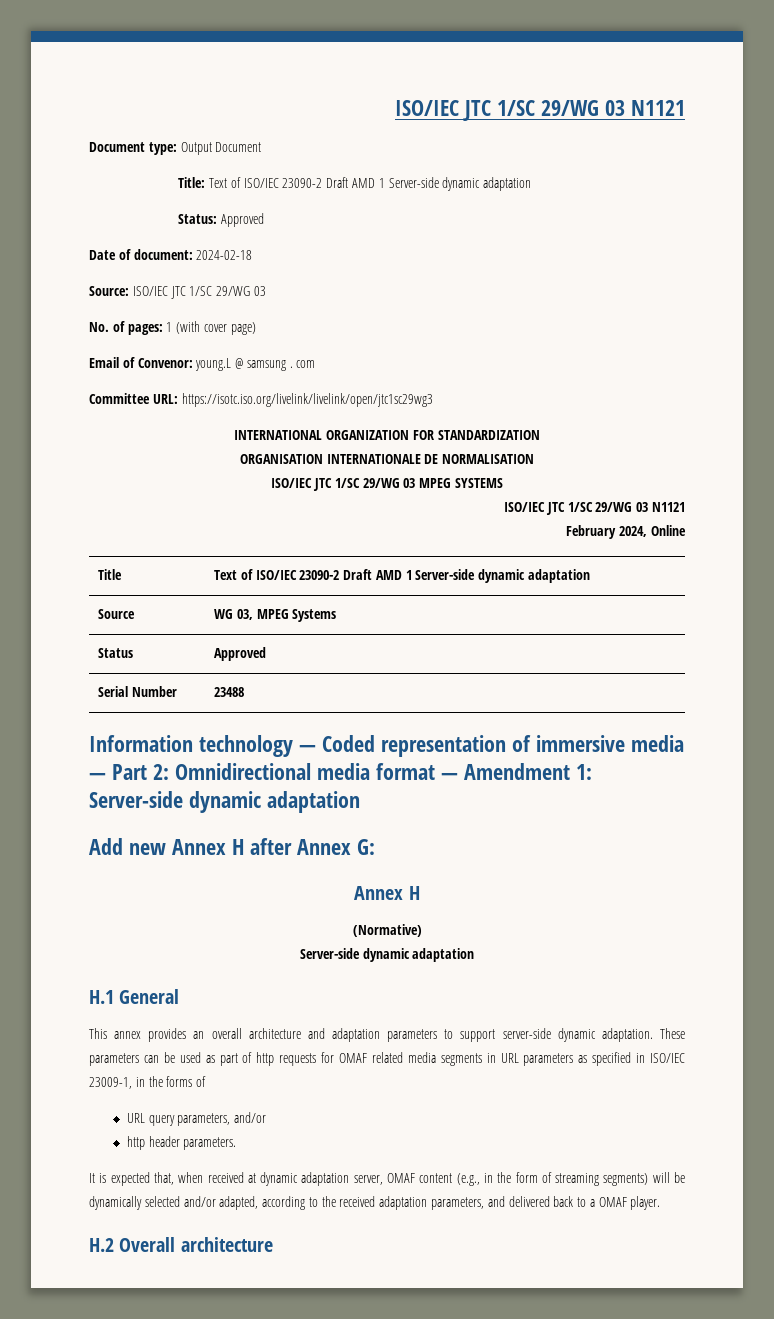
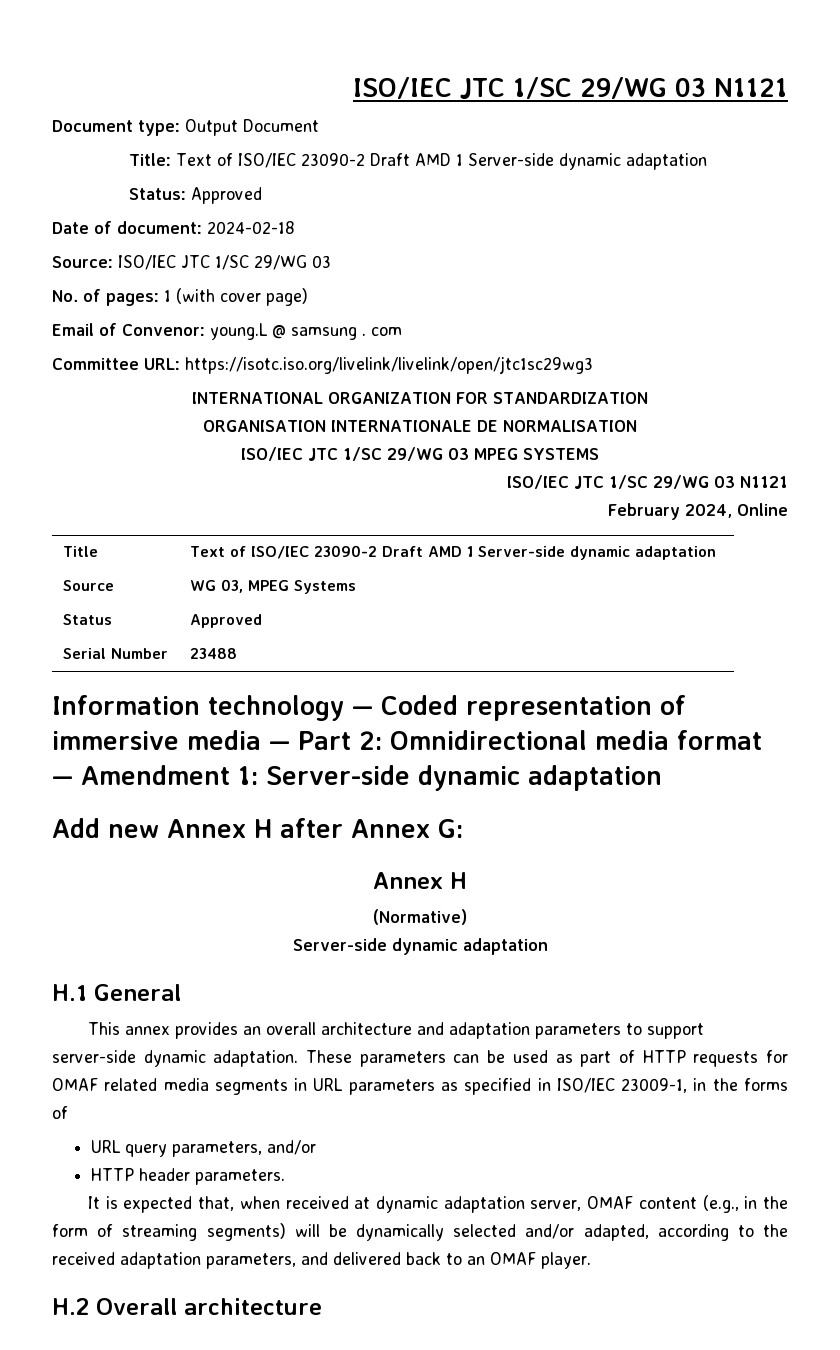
[256,1052,275,1066] http -> [642,1050,686,1063] HTTP
[126,1136,145,1150] http -> [90,1168,134,1181] HTTP
[589,1199,595,1207] a -> [467,1256,485,1265] an

